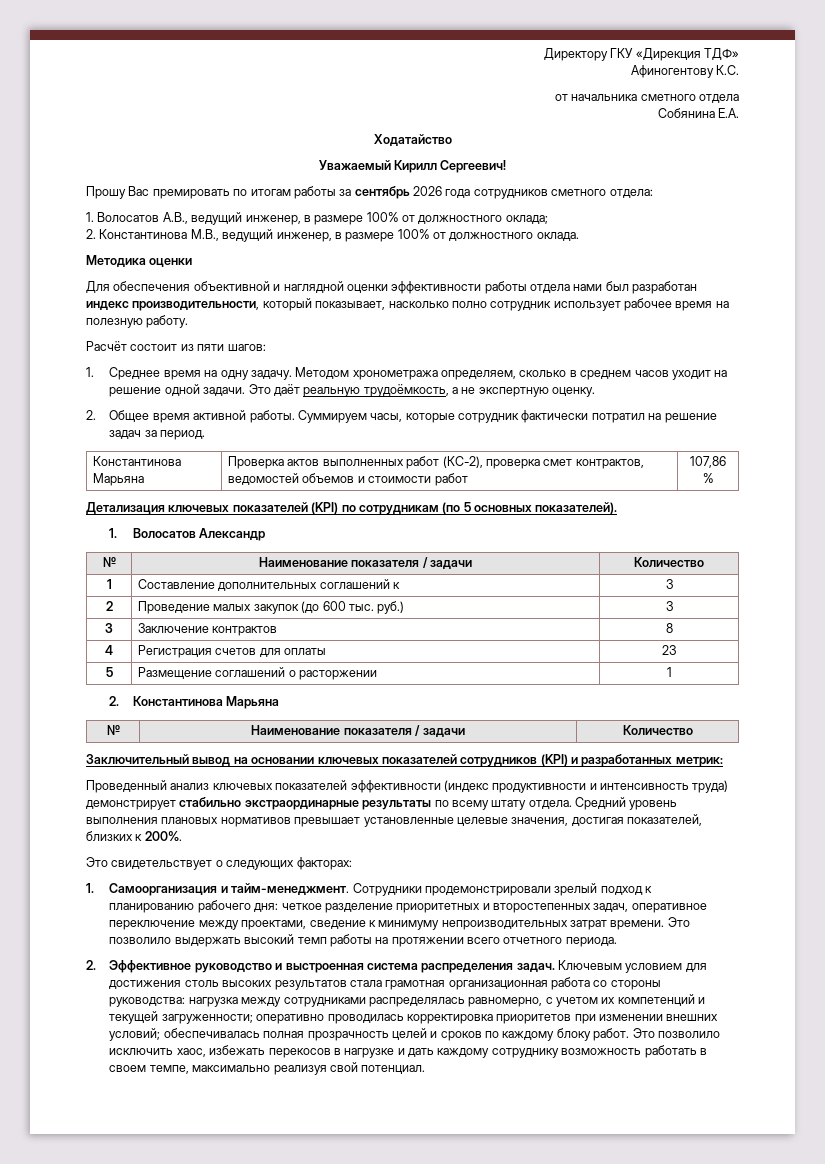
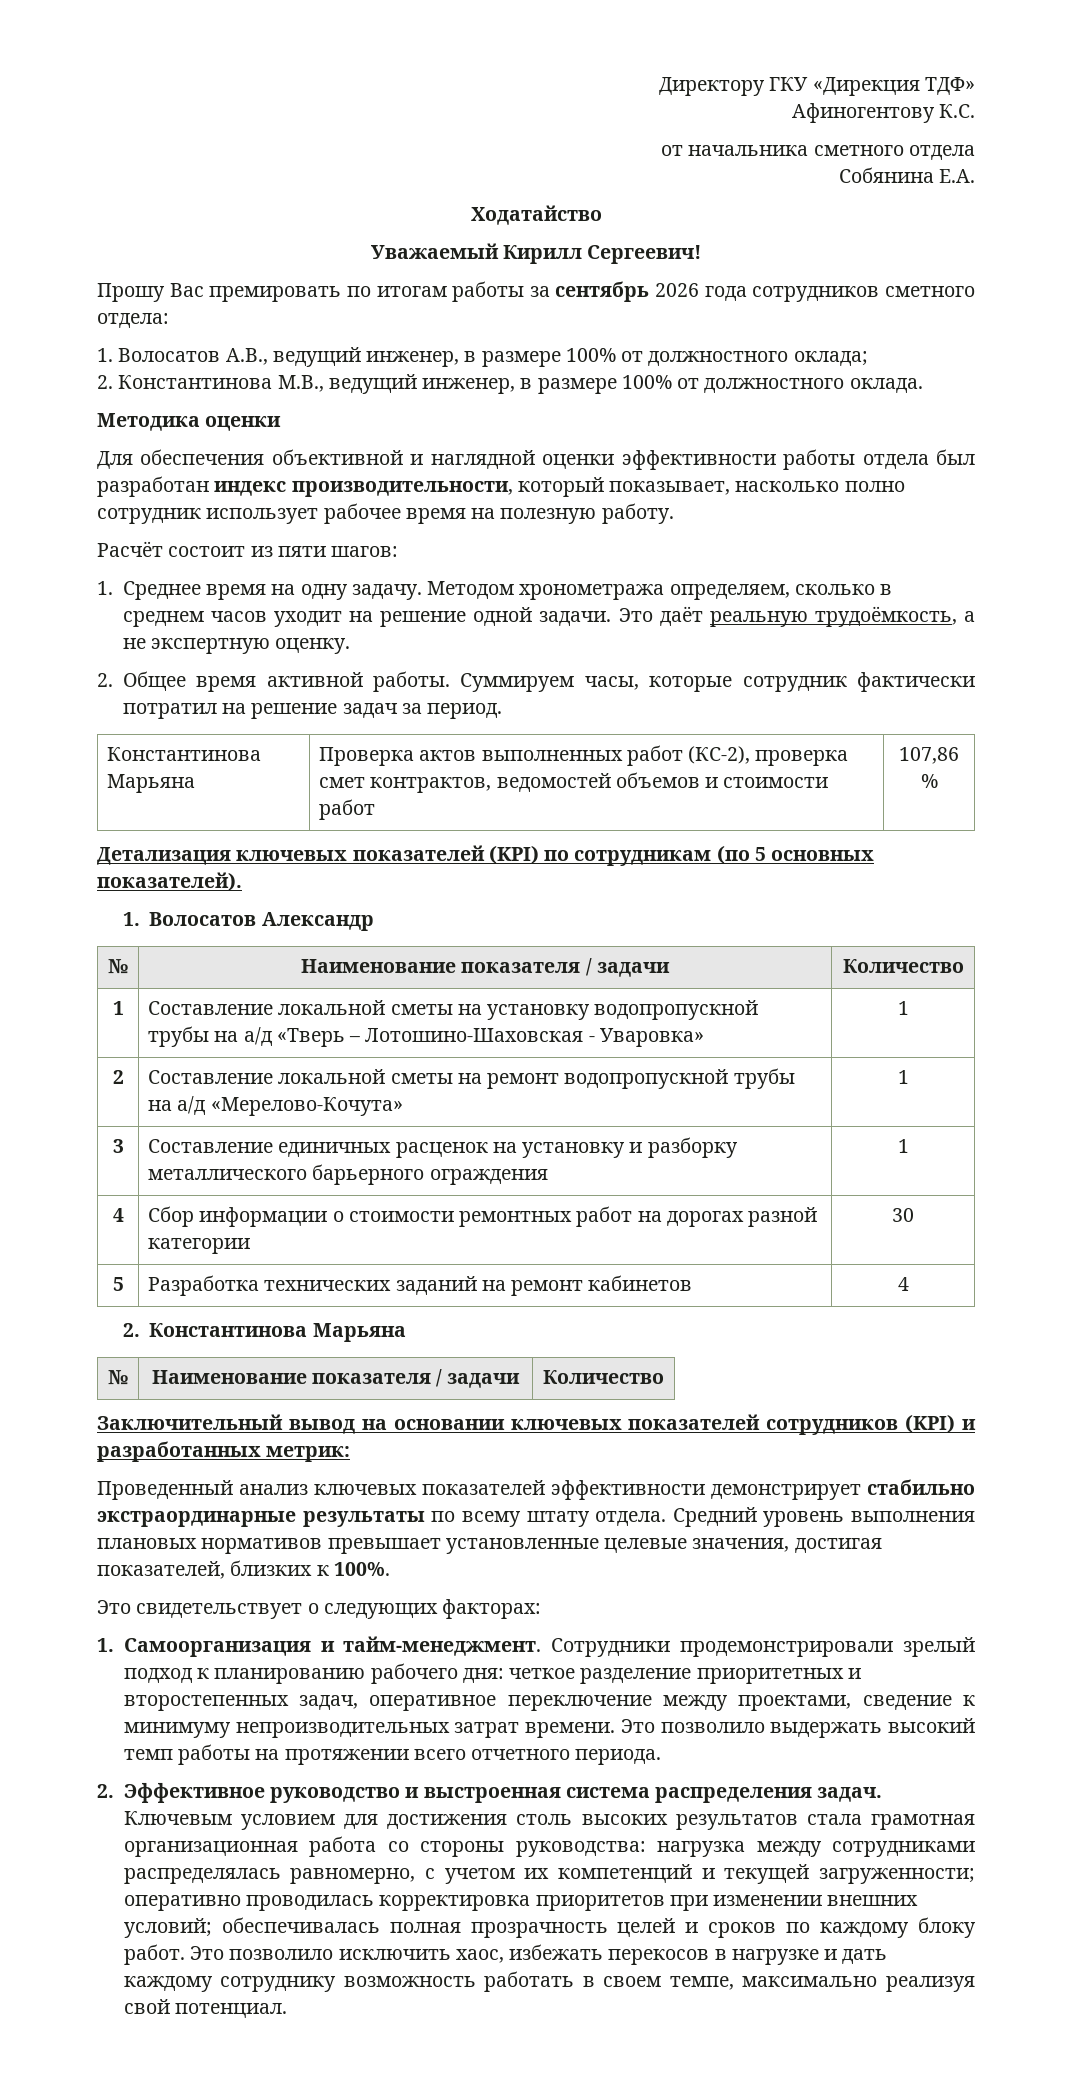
[573,284,603,291] нами -> (929, 461) none
[218,579,401,591] [665,579,673,589] [105,601,113,611] [138,601,405,614] [665,601,673,611] [105,623,113,633] [138,623,278,636] [665,623,673,633] [105,645,113,655] [138,645,327,658] [662,645,676,655] [105,667,113,677] [138,667,378,680] [666,667,672,677] дополнительных соглашений к | 3 // 2 | Проведение малых закупок (до 600 тыс. руб.) | 3 // 3 | Заключение контрактов | 8 // 4 | Регистрация счетов для оплаты | 23 // 5 | Размещение соглашений о расторжении | 1 -> [278,1000,759,1020] [148,1026,705,1047] [897,1001,909,1015] [112,1070,124,1084] [148,1068,795,1089] [148,1096,403,1116] [897,1070,909,1084] [112,1139,124,1153] [148,1137,738,1158] [148,1164,548,1185] [897,1139,909,1153] [112,1208,124,1222] [148,1206,818,1227] [148,1238,251,1254] [892,1208,914,1222] [112,1277,124,1291] [148,1275,693,1296] [897,1277,909,1291] локальной сметы на установку водопропускной трубы на а/д «Тверь – Лотошино-Шаховская - Уваровка» | 1 // 2 | Составление локальной сметы на ремонт водопропускной трубы на а/д «Мерелово-Кочута» | 1 // 3 | Составление единичных расценок на установку и разборку металлического барьерного ограждения | 1 // 4 | Сбор информации о стоимости ремонтных работ на дорогах разной категории | 30 // 5 | Разработка технических заданий на ремонт кабинетов | 4
[443,780,729,793] (индекс продуктивности и интенсивность труда) -> (705, 1490) none
[144,831,182,841] 200%. -> [333,1562,390,1576] 100%.

